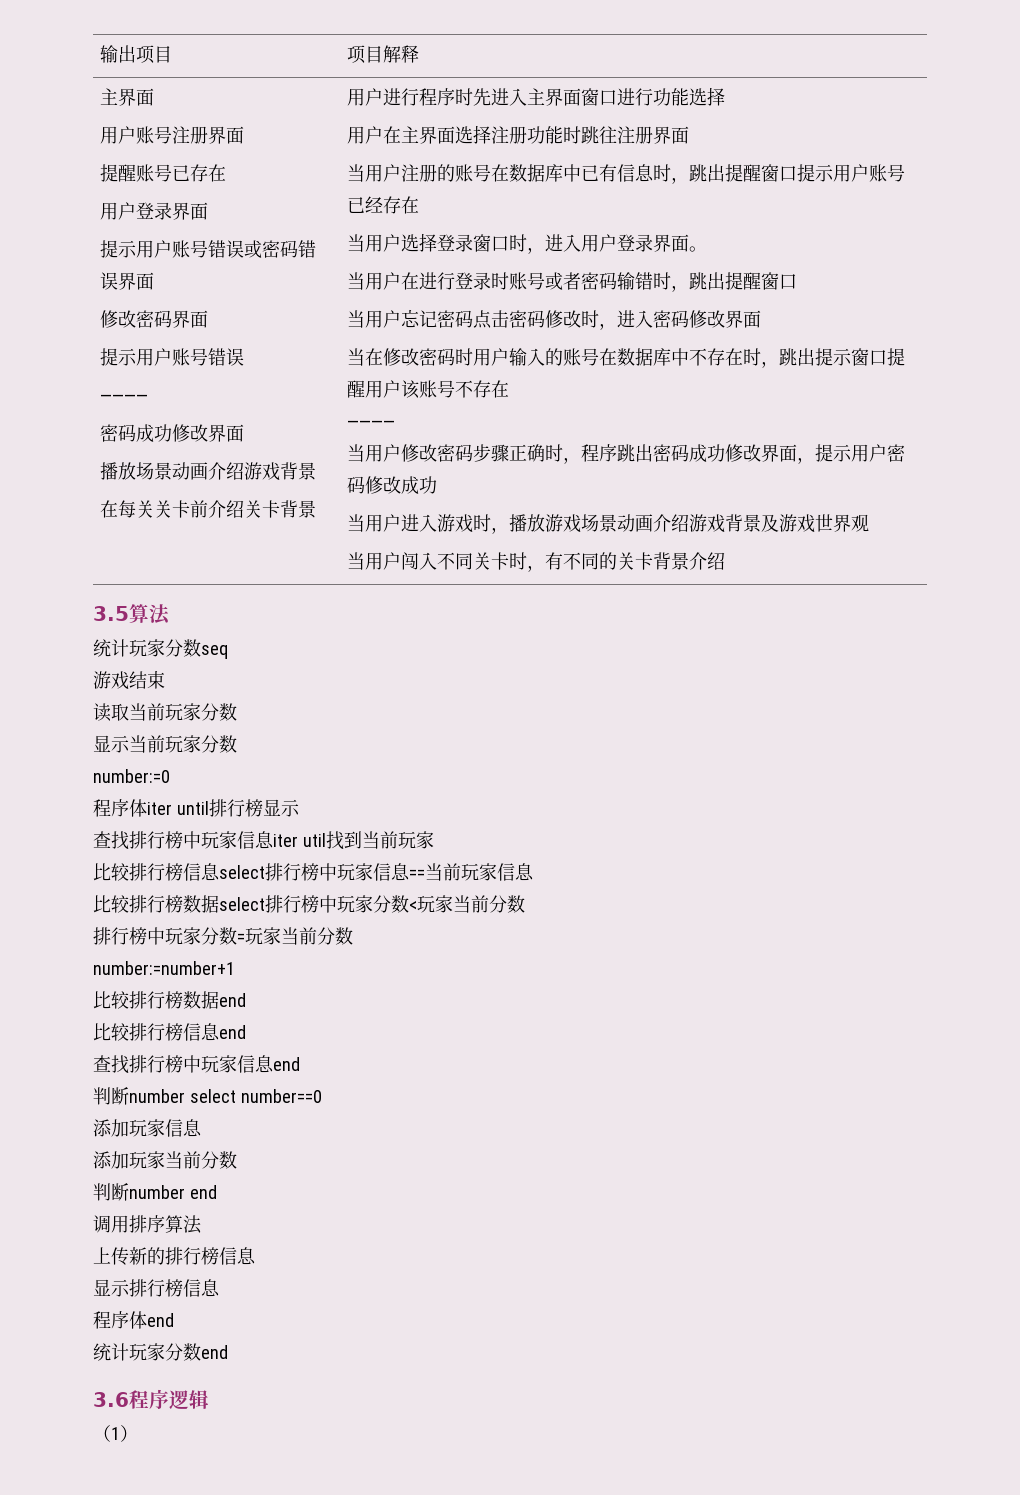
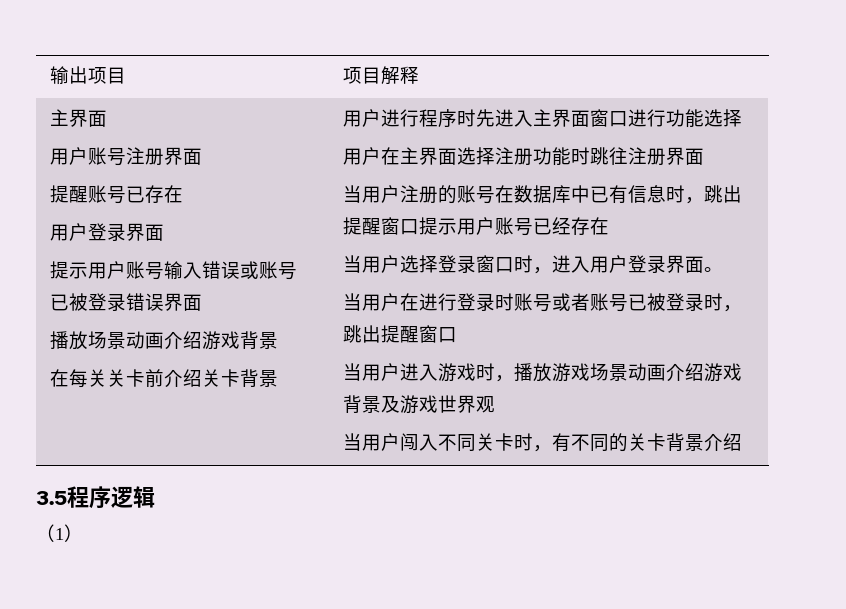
[208,240,317,258] [100,272,155,290] [100,310,209,328] [100,348,245,366] [100,394,149,402] [100,424,209,442] 错误或密码错误界面 // 修改密码界面 // 提示用户账号错误 // ———— // 密码成功修改 -> [164,261,298,280] [50,293,165,311] 输入错误或账号已被登录错误
[581,272,798,292] [347,309,762,330] [347,348,906,368] [347,380,510,399] [347,420,396,428] [347,444,906,464] [347,476,438,494] 密码输错时，跳出提醒窗口 // 当用户忘记密码点击密码修改时，进入密码修改界面 // 当在修改密码时用户输入的账号在数据库中不存在时，跳出提示窗口提醒用户该账号不存在 // ———— // 当用户修改密码步骤正确时，程序跳出密码成功修改界面，提示用户密码修改成功 -> [590,293,743,312] [343,325,458,343] 账号已被登录时，跳出提醒窗口
[129,604,170,625] [93,639,228,659] [93,671,165,690] [93,703,237,722] [93,735,237,753] [93,769,170,783] [93,799,300,817] [93,831,434,850] [93,863,534,881] [93,895,525,913] [93,927,353,945] [93,961,235,975] [93,991,246,1009] [93,1023,246,1041] [93,1055,300,1074] [93,1087,322,1105] [93,1119,202,1137] [93,1151,237,1169] [93,1183,217,1201] [93,1215,202,1234] [93,1247,256,1266] [93,1279,220,1297] [93,1311,174,1329] [93,1343,228,1361] [93,1392,129,1407] 算法 // 统计玩家分数seq // 游戏结束 // 读取当前玩家分数 // 显示当前玩家分数 // number:=0 // 程序体iter until排行榜显示 // 查找排行榜中玩家信息iter util找到当前玩家 // 比较排行榜信息select排行榜中玩家信息==当前玩家信息 // 比较排行榜数据select排行榜中玩家分数<玩家当前分数 // 排行榜中玩家分数=玩家当前分数 // number:=number+1 // 比较排行榜数据end // 比较排行榜信息end // 查找排行榜中玩家信息end // 判断number select number==0 // 添加玩家信息 // 添加玩家当前分数 // 判断number end // 调用排序算法 // 上传新的排行榜信息 // 显示排行榜信息 // 程序体end // 统计玩家分数end // 3.6 -> (67, 498) none

